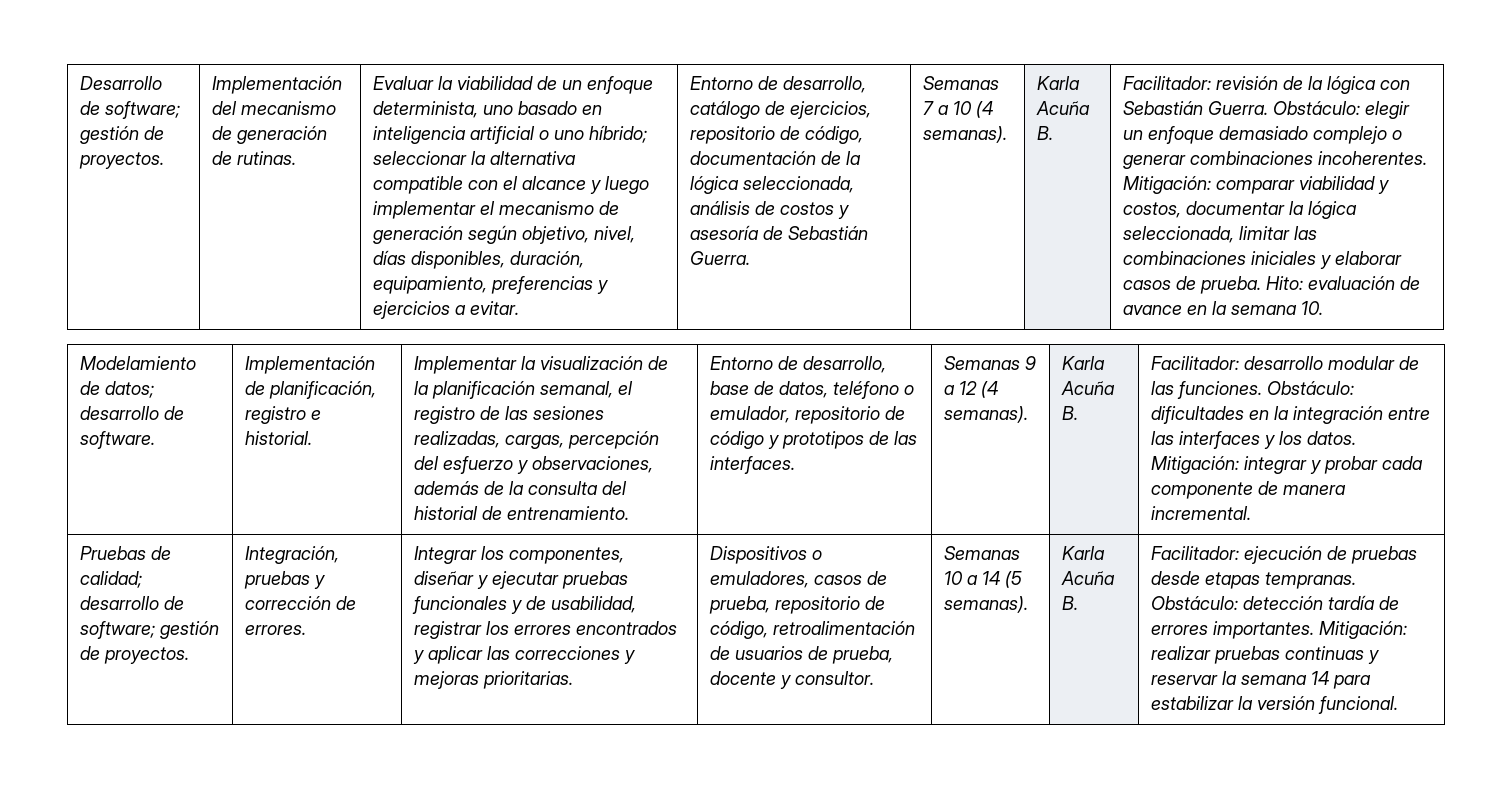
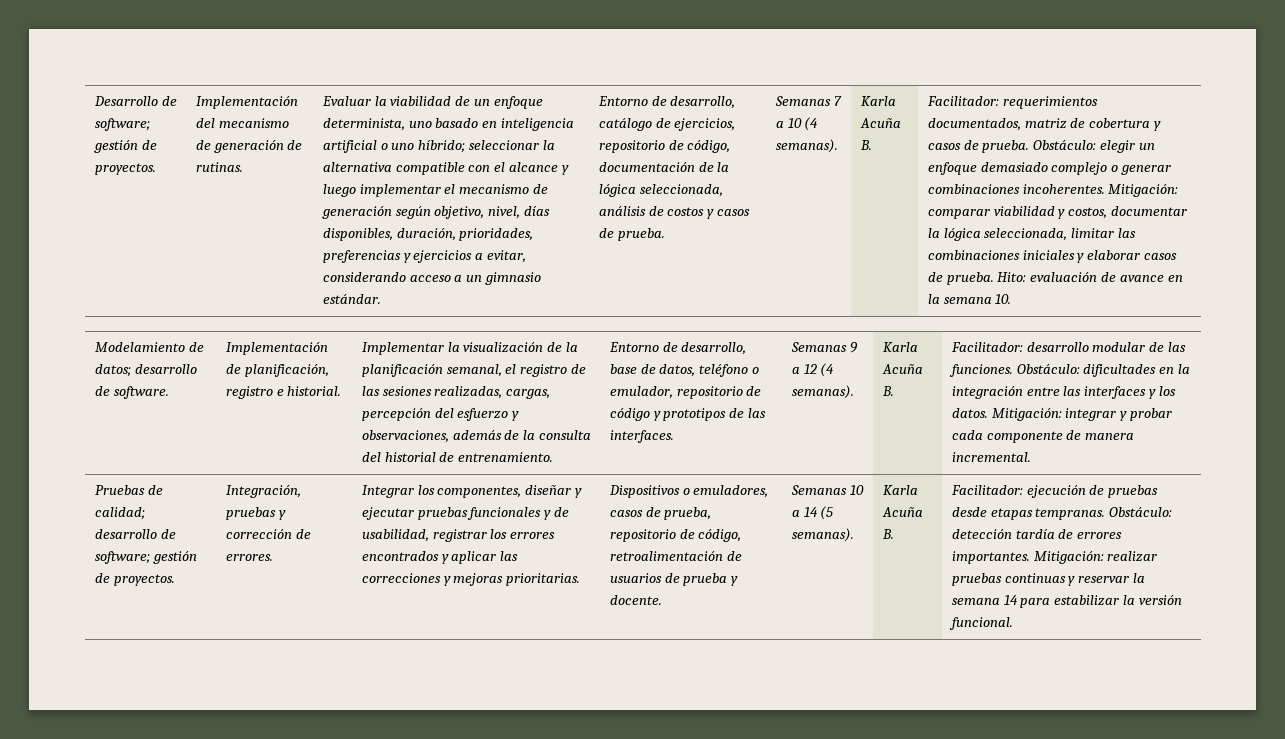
[373,276,488,294] equipamiento, -> [459,228,534,241] prioridades,
[470,301,520,315] evitar. -> [487,250,527,263] [322,272,542,285] [322,294,381,304] evitar, considerando acceso a un gimnasio estándar.
[690,225,869,240] [690,251,751,265] asesoría de Sebastián Guerra. -> [717,209,751,216] [598,228,665,241] casos de prueba.
[1216,76,1411,94] [1123,101,1269,115] revisión de la lógica con Sebastián Guerra. -> [1002,96,1098,109] [927,118,1162,131] [927,140,1030,153] requerimientos documentados, matriz de cobertura y casos de prueba.
[832,646,894,664] [710,671,875,689] prueba, docente y consultor. -> [683,573,739,586] [609,595,662,605] prueba y docente.

